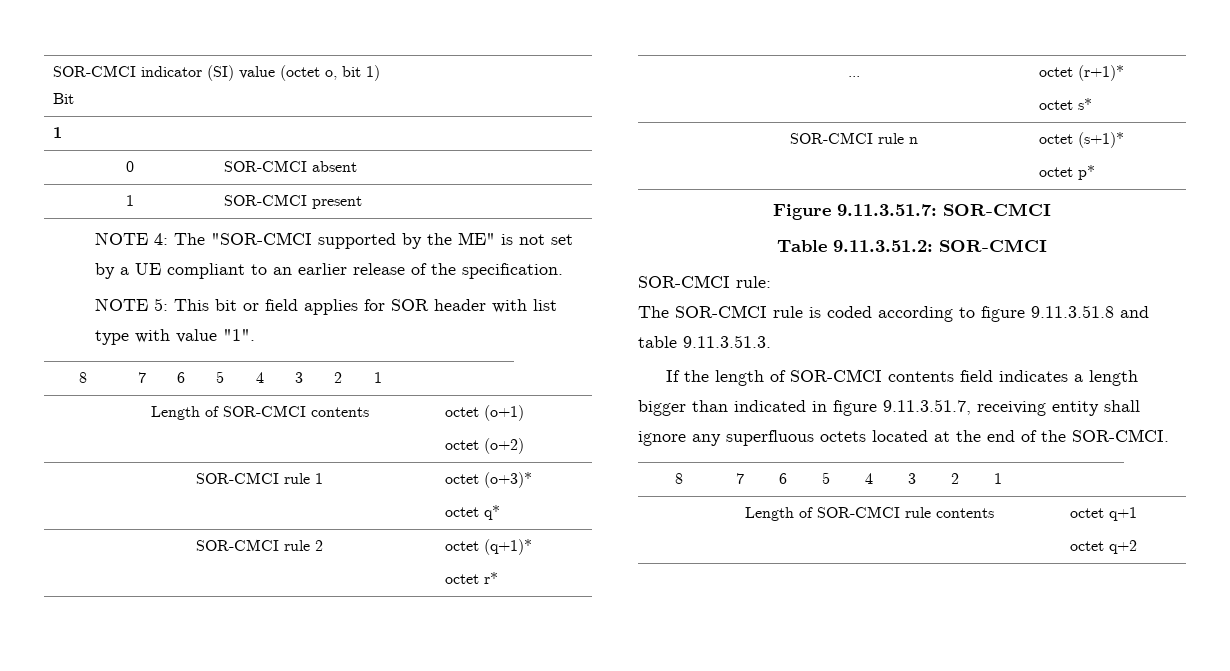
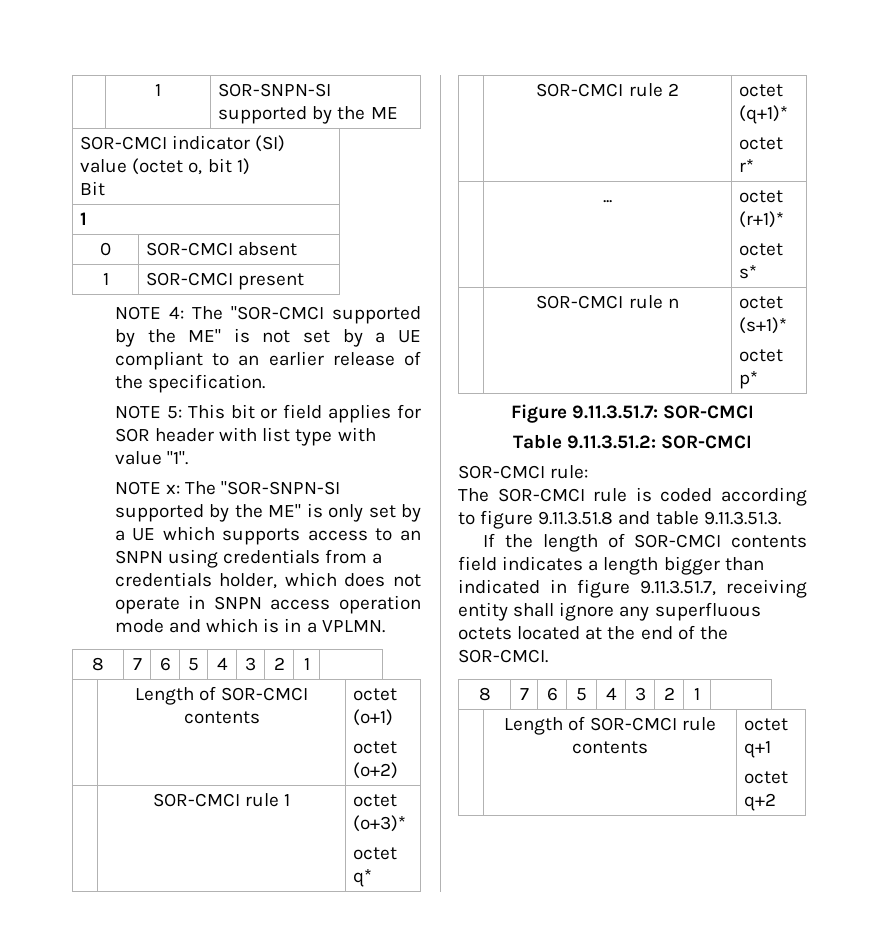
(53, 71) none -> [155,84,161,96] [218,83,332,97] [218,106,398,124] | 1 | SOR-SNPN-SI supported by the ME //
(255, 335) none -> [114,481,341,495] [114,503,422,522] [114,526,421,545] [114,549,383,568] [114,572,421,589] [114,595,421,614] [114,618,385,633] // NOTE x: The "SOR-SNPN-SI supported by the ME" is only set by a UE which supports access to an SNPN using credentials from a credentials holder, which does not operate in SNPN access operation mode and which is in a VPLMN.

